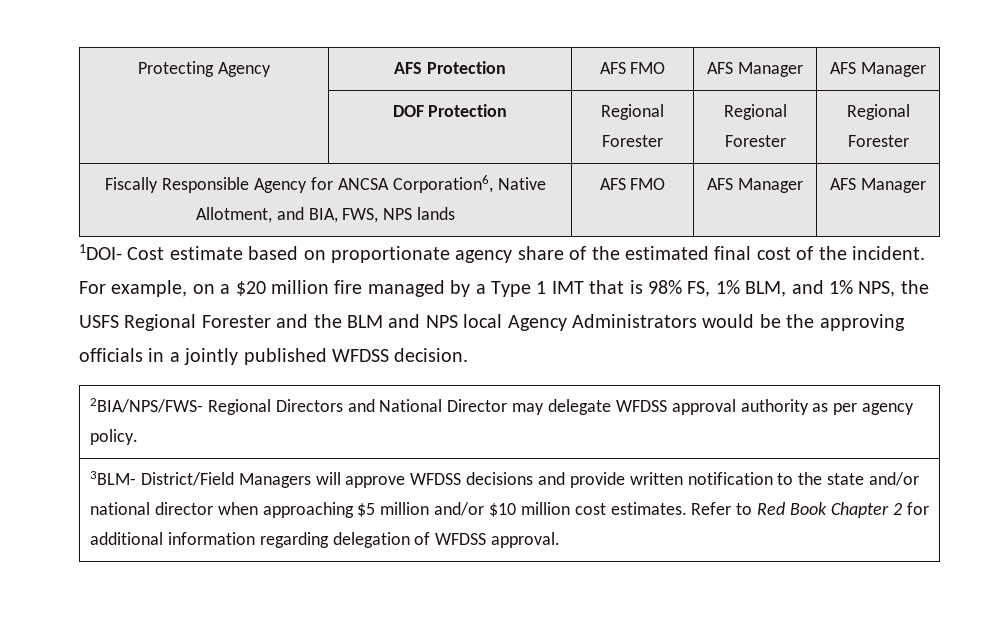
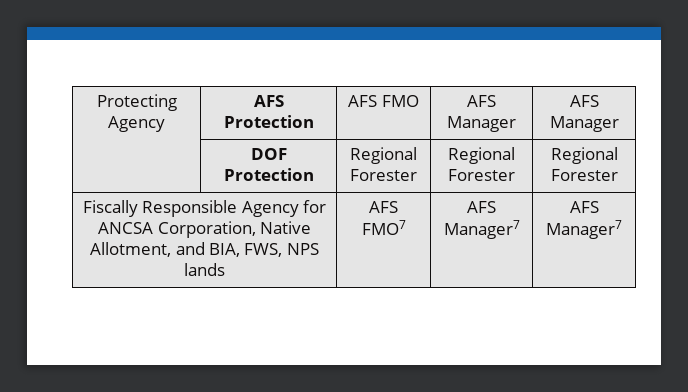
[392,175,493,193] Corporation6, -> [157,221,256,238] Corporation,
[630,178,666,190] [707,178,803,193] [830,178,926,193] [79,244,925,263] [79,280,929,297] [79,314,905,331] [79,348,469,365] [89,398,915,415] [89,429,138,445] [89,471,919,488] [89,502,929,518] [89,532,561,548] FMO | AFS Manager | AFS Manager // 1DOI- Cost estimate based on proportionate agency share of the estimated final cost of the incident. For example, on a $20 million fire managed by a Type 1 IMT that is 98% FS, 1% BLM, and 1% NPS, the USFS Regional Forester and the BLM and NPS local Agency Administrators would be the approving officials in a jointly published WFDSS decision. // 2BIA/NPS/FWS- Regional Directors and National Director may delegate WFDSS approval authority as per agency policy. // 3BLM- District/Field Managers will approve WFDSS decisions and provide written notification to the state and/or national director when approaching $5 million and/or $10 million cost estimates. Refer to Red Book Chapter 2 for additional information regarding delegation of WFDSS approval. -> [361,220,406,235] [467,201,496,213] [443,220,520,239] [569,201,599,213] [546,220,622,239] FMO7 | AFS Manager7 | AFS Manager7

